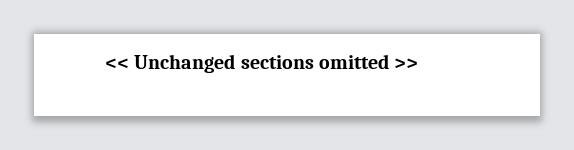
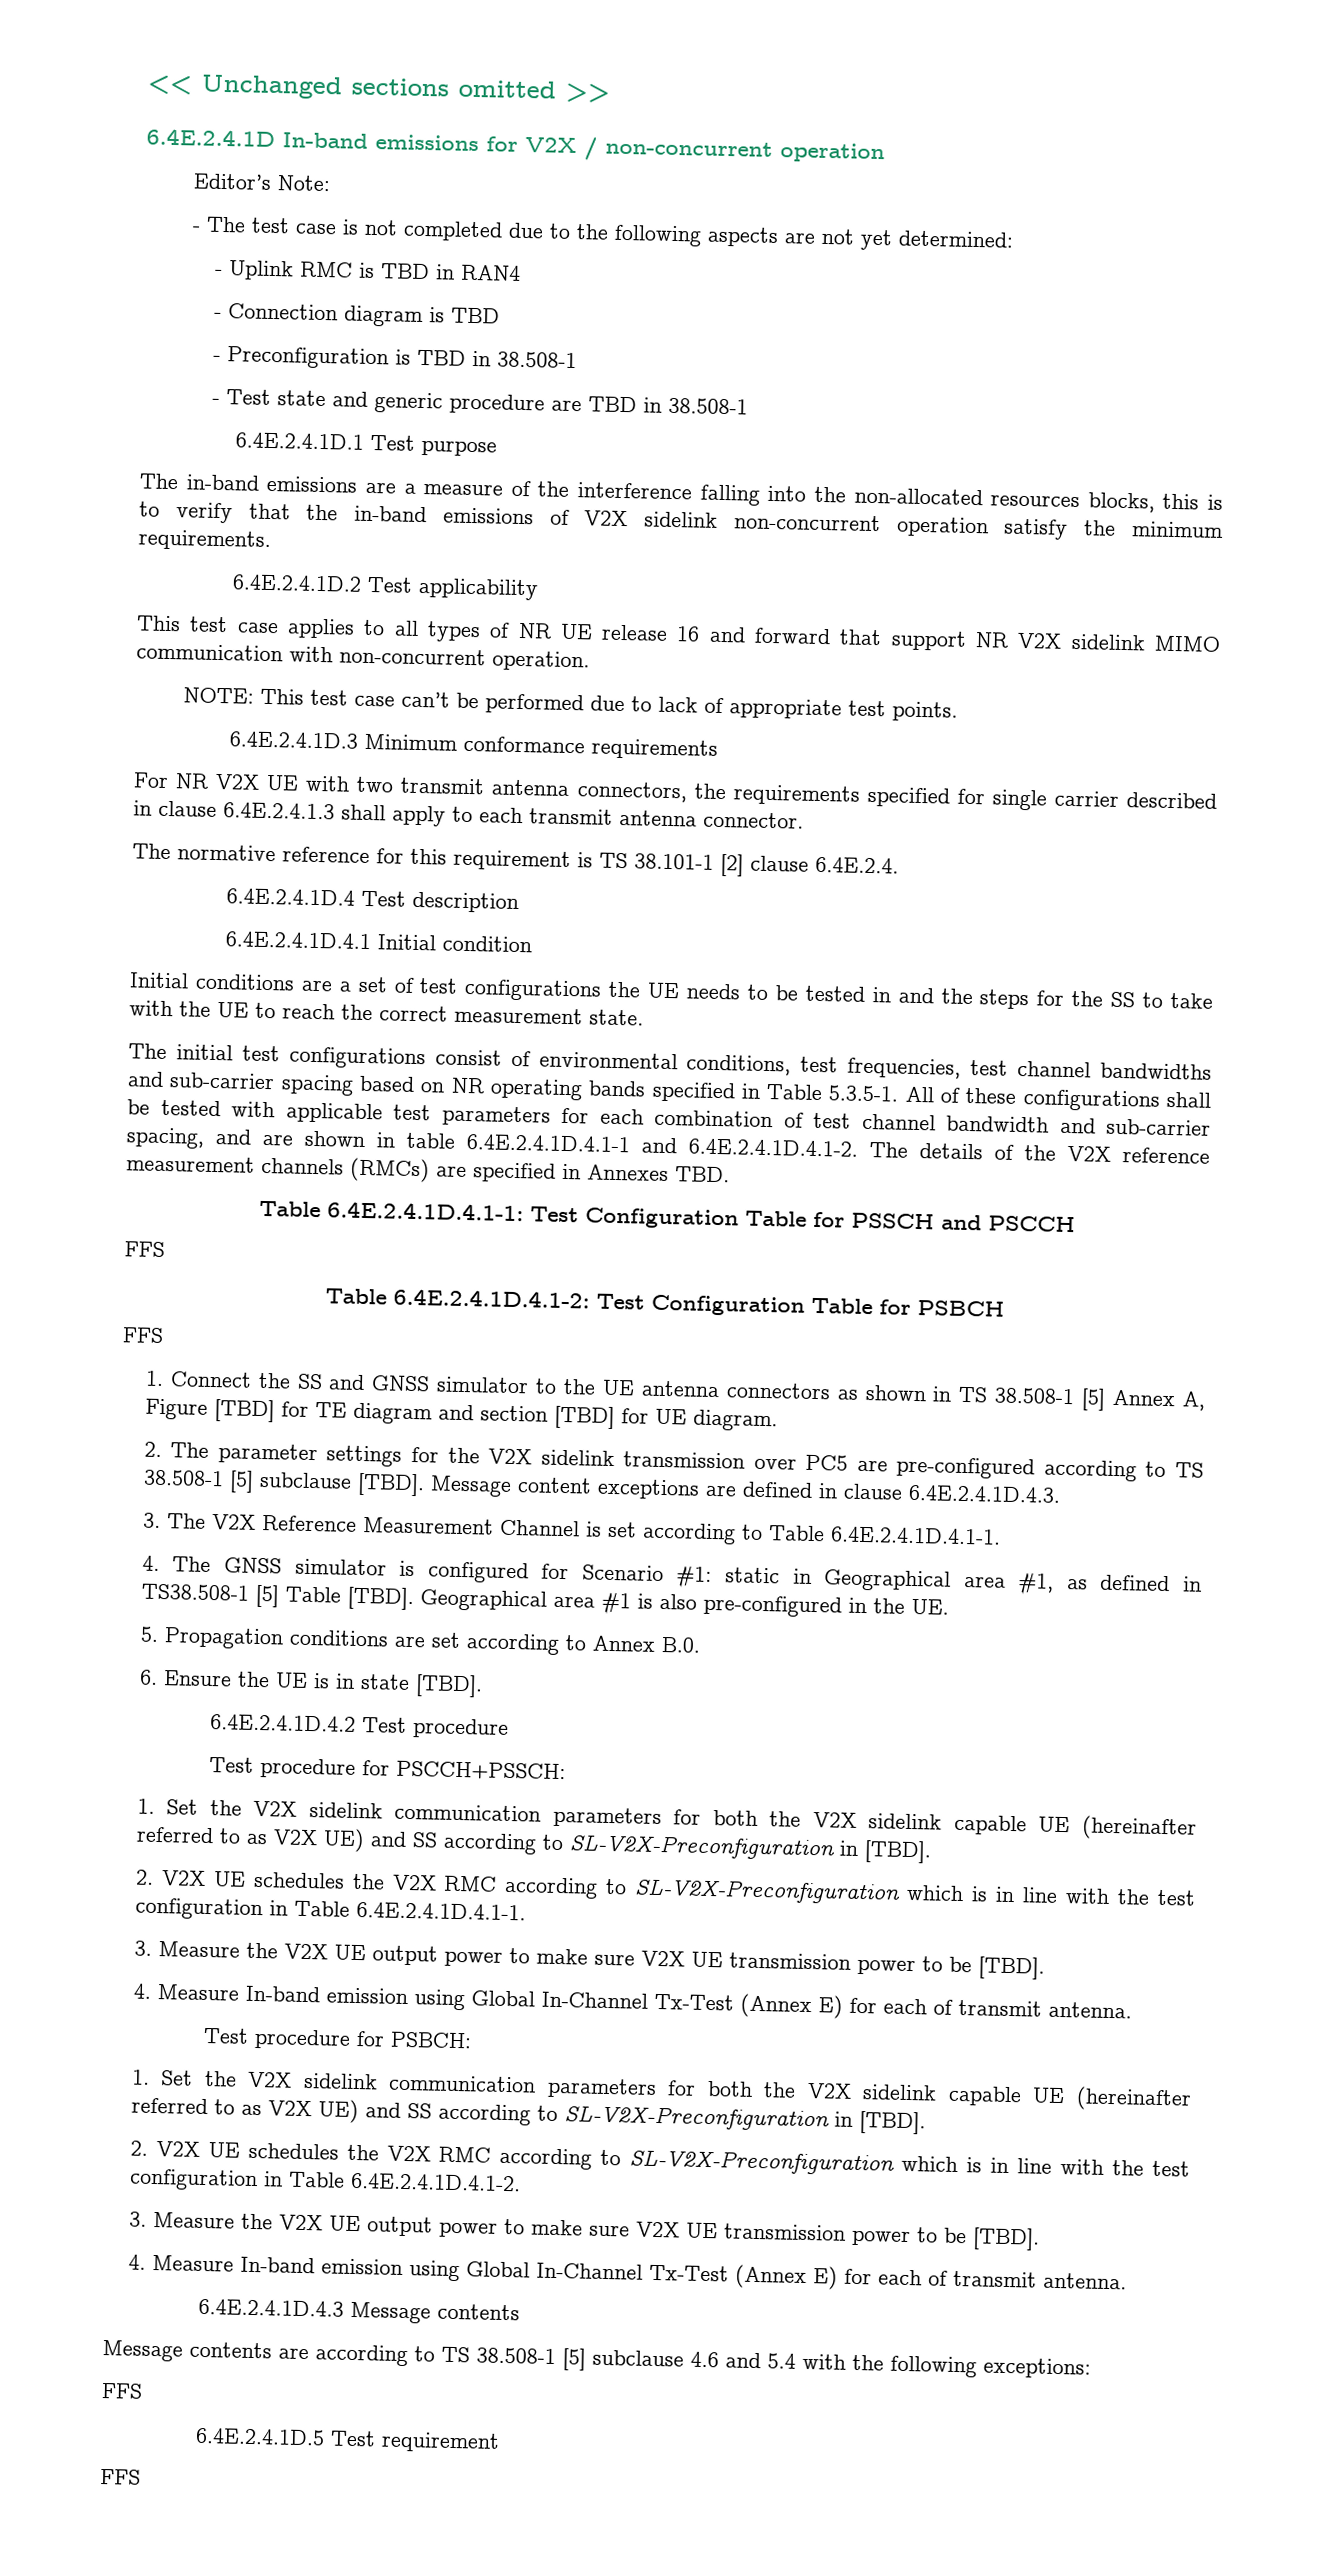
(419, 63) none -> [146,128,885,164] [192,173,331,192] [191,216,1014,251] [215,260,522,281] [214,303,501,328] [213,346,578,370] [212,389,749,415] [235,432,498,457] [139,473,1223,513] [139,501,1224,540] [138,529,271,551] [232,574,540,601] [136,615,1221,652] [136,643,590,672] [182,687,958,722] [229,731,719,760] [133,772,1218,811] [133,800,804,829] [132,843,899,877] [226,888,520,914] [225,931,533,953] [129,972,1213,1010] [129,1000,644,1026] [128,1043,1212,1080] [127,1071,1211,1112] [127,1099,1211,1136] [126,1127,1210,1164] [126,1155,730,1183] [258,1200,1076,1233] [124,1241,165,1258] [325,1288,1005,1317] [122,1327,164,1344] [144,1370,1206,1411] [144,1398,778,1432] [143,1441,1204,1482] [142,1469,1061,1503] [142,1512,1001,1545] [141,1555,1202,1596] [140,1583,949,1618] [139,1626,701,1655] [138,1669,483,1698] [210,1714,510,1739] [209,1757,567,1781] [136,1798,1197,1841] [135,1826,932,1864] [134,1869,1196,1906] [134,1897,526,1921] [133,1940,1045,1980] [132,1983,1132,2019] [203,2027,473,2050] [131,2069,1192,2112] [130,2097,926,2135] [129,2140,1190,2177] [128,2168,521,2192] [128,2211,1040,2251] [127,2254,1127,2290] [198,2298,521,2324] [102,2340,1091,2379] [101,2383,143,2399] [195,2427,501,2453] [100,2468,141,2485] // 6.4E.2.4.1D In-band emissions for V2X / non-concurrent operation // Editor’s Note: // - The test case is not completed due to the following aspects are not yet determined: // - Uplink RMC is TBD in RAN4 // - Connection diagram is TBD // - Preconfiguration is TBD in 38.508-1 // - Test state and generic procedure are TBD in 38.508-1 // 6.4E.2.4.1D.1 Test purpose // The in-band emissions are a measure of the interference falling into the non-allocated resources blocks, this is to verify that the in-band emissions of V2X sidelink non-concurrent operation satisfy the minimum requirements. // 6.4E.2.4.1D.2 Test applicability // This test case applies to all types of NR UE release 16 and forward that support NR V2X sidelink MIMO communication with non-concurrent operation. // NOTE: This test case can’t be performed due to lack of appropriate test points. // 6.4E.2.4.1D.3 Minimum conformance requirements // For NR V2X UE with two transmit antenna connectors, the requirements specified for single carrier described in clause 6.4E.2.4.1.3 shall apply to each transmit antenna connector. // The normative reference for this requirement is TS 38.101-1 [2] clause 6.4E.2.4. // 6.4E.2.4.1D.4 Test description // 6.4E.2.4.1D.4.1 Initial condition // Initial conditions are a set of test configurations the UE needs to be tested in and the steps for the SS to take with the UE to reach the correct measurement state. // The initial test configurations consist of environmental conditions, test frequencies, test channel bandwidths and sub-carrier spacing based on NR operating bands specified in Table 5.3.5-1. All of these configurations shall be tested with applicable test parameters for each combination of test channel bandwidth and sub-carrier spacing, and are shown in table 6.4E.2.4.1D.4.1-1 and 6.4E.2.4.1D.4.1-2. The details of the V2X reference measurement channels (RMCs) are specified in Annexes TBD. // Table 6.4E.2.4.1D.4.1-1: Test Configuration Table for PSSCH and PSCCH // FFS // Table 6.4E.2.4.1D.4.1-2: Test Configuration Table for PSBCH // FFS // 1. Connect the SS and GNSS simulator to the UE antenna connectors as shown in TS 38.508-1 [5] Annex A, Figure [TBD] for TE diagram and section [TBD] for UE diagram. // 2. The parameter settings for the V2X sidelink transmission over PC5 are pre-configured according to TS 38.508-1 [5] subclause [TBD]. Message content exceptions are defined in clause 6.4E.2.4.1D.4.3. // 3. The V2X Reference Measurement Channel is set according to Table 6.4E.2.4.1D.4.1-1. // 4. The GNSS simulator is configured for Scenario #1: static in Geographical area #1, as defined in TS38.508-1 [5] Table [TBD]. Geographical area #1 is also pre-configured in the UE. // 5. Propagation conditions are set according to Annex B.0. // 6. Ensure the UE is in state [TBD]. // 6.4E.2.4.1D.4.2 Test procedure // Test procedure for PSCCH+PSSCH: // 1. Set the V2X sidelink communication parameters for both the V2X sidelink capable UE (hereinafter referred to as V2X UE) and SS according to SL-V2X-Preconfiguration in [TBD]. // 2. V2X UE schedules the V2X RMC according to SL-V2X-Preconfiguration which is in line with the test configuration in Table 6.4E.2.4.1D.4.1-1. // 3. Measure the V2X UE output power to make sure V2X UE transmission power to be [TBD]. // 4. Measure In-band emission using Global In-Channel Tx-Test (Annex E) for each of transmit antenna. // Test procedure for PSBCH: // 1. Set the V2X sidelink communication parameters for both the V2X sidelink capable UE (hereinafter referred to as V2X UE) and SS according to SL-V2X-Preconfiguration in [TBD]. // 2. V2X UE schedules the V2X RMC according to SL-V2X-Preconfiguration which is in line with the test configuration in Table 6.4E.2.4.1D.4.1-2. // 3. Measure the V2X UE output power to make sure V2X UE transmission power to be [TBD]. // 4. Measure In-band emission using Global In-Channel Tx-Test (Annex E) for each of transmit antenna. // 6.4E.2.4.1D.4.3 Message contents // Message contents are according to TS 38.508-1 [5] subclause 4.6 and 5.4 with the following exceptions: // FFS // 6.4E.2.4.1D.5 Test requirement // FFS

